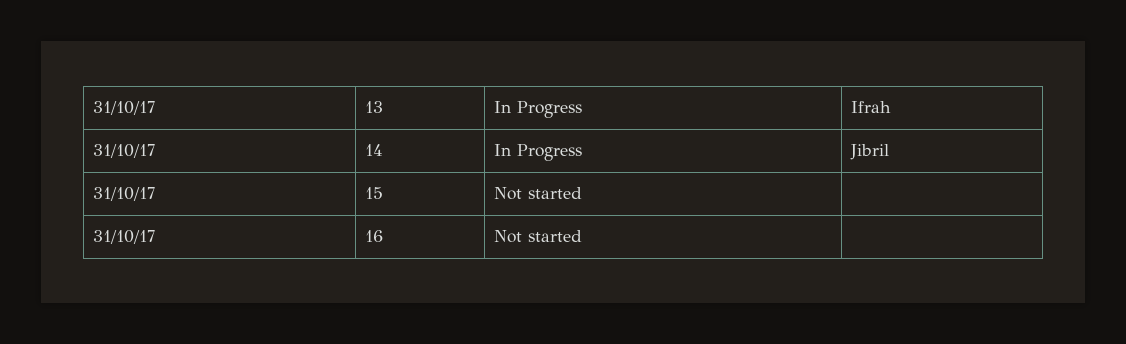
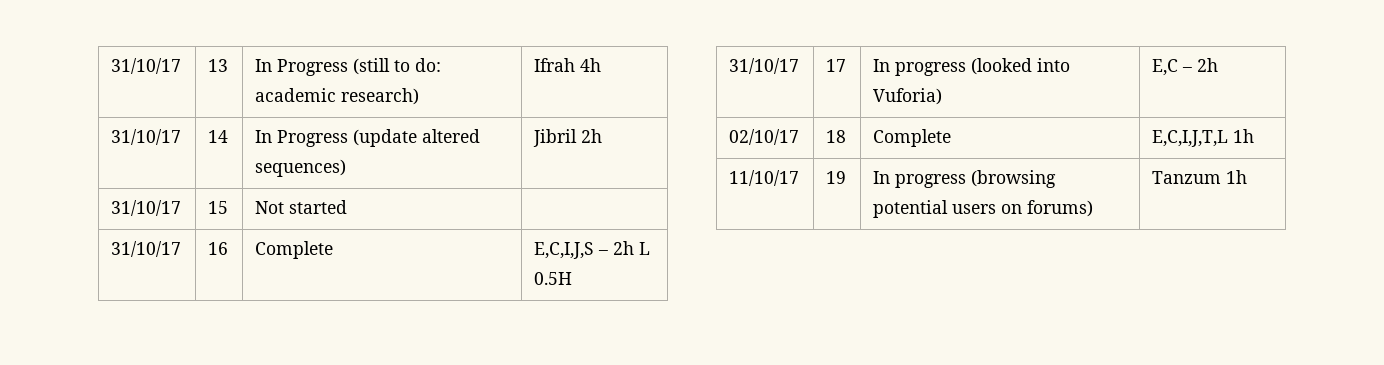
(583, 109) none -> [353,58,442,75] [255,88,420,105] (still to do: academic research)
(892, 107) none -> [580,58,602,72] 4h
(583, 152) none -> [353,129,481,147] [255,159,347,177] (update altered sequences)
(890, 152) none -> [581,129,603,143] 2h
[494,230,583,243] Not started | -> [255,241,334,259] [534,241,651,259] [534,272,573,285] [729,58,800,74] [826,59,847,72] [873,58,1071,76] [873,88,943,105] [1152,58,1219,76] [729,129,800,145] [826,130,847,143] [873,129,952,147] [1152,129,1255,147] [729,170,800,186] [826,171,847,184] [873,170,1057,188] [873,200,1094,218] [1152,170,1248,184] Complete | E,C,I,J,S – 2h L 0.5H // 31/10/17 | 17 | In progress (looked into Vuforia) | E,C – 2h // 02/10/17 | 18 | Complete | E,C,I,J,T,L 1h // 11/10/17 | 19 | In progress (browsing potential users on forums) | Tanzum 1h

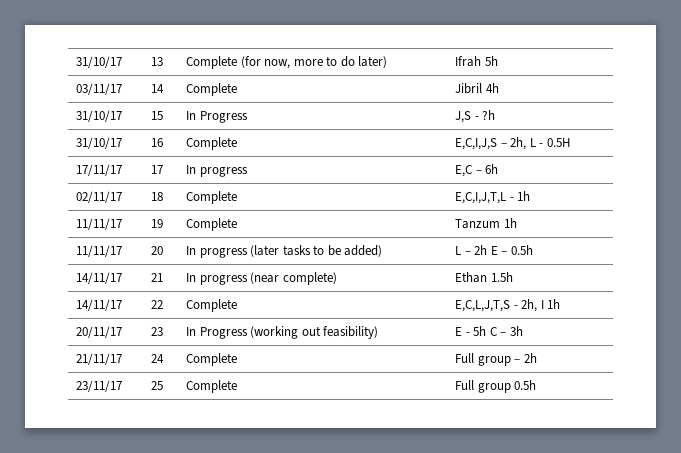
[255,58,442,76] [255,88,420,105] In Progress (still to do: academic research) -> [186,56,388,69] Complete (for now, more to do later)
[580,58,602,72] [111,129,182,145] 4h // 31/10/17 -> [484,56,498,66] [76,83,123,95] 5h // 03/11/17
[255,129,481,147] [255,159,347,177] In Progress (update altered sequences) -> [186,83,238,96] Complete
[581,129,603,143] 2h -> [485,83,499,93] 4h
[255,200,348,214] Not started | -> [186,111,248,123] [455,110,496,123] In Progress | J,S - ?h
[613,241,651,255] 2h L -> [510,137,544,150] 2h, L -
[729,58,800,74] 31/10/17 -> [76,164,123,176] 17/11/17
[971,58,1071,75] [873,88,943,105] (looked into Vuforia) -> (248, 172) none
[1197,58,1219,72] [729,129,800,145] 2h // 02/10/17 -> [485,164,499,174] [76,191,123,203] 6h // 02/11/17
[1233,129,1255,143] [729,170,800,186] 1h // 11/10/17 -> [509,191,531,201] [76,218,123,230] - 1h // 11/11/17
[873,170,1057,188] [873,200,1094,218] [1152,170,1248,184] In progress (browsing potential users on forums) | Tanzum 1h -> [186,218,238,231] [455,218,517,229] [76,245,123,257] [151,246,164,255] [186,245,383,258] [455,245,533,255] [76,272,123,284] [151,273,164,282] [186,272,337,285] [455,272,513,283] [76,299,123,311] [151,300,164,309] [186,299,238,312] [455,299,561,312] [76,326,123,338] [151,327,164,336] [186,326,379,339] [455,326,523,336] [76,353,123,365] [151,354,165,363] [186,353,238,366] [455,353,537,366] [76,380,123,392] [151,381,164,390] [186,380,238,393] [455,380,537,393] Complete | Tanzum 1h // 11/11/17 | 20 | In progress (later tasks to be added) | L – 2h E – 0.5h // 14/11/17 | 21 | In progress (near complete) | Ethan 1.5h // 14/11/17 | 22 | Complete | E,C,L,J,T,S - 2h, I 1h // 20/11/17 | 23 | In Progress (working out feasibility) | E - 5h C – 3h // 21/11/17 | 24 | Complete | Full group – 2h // 23/11/17 | 25 | Complete | Full group 0.5h

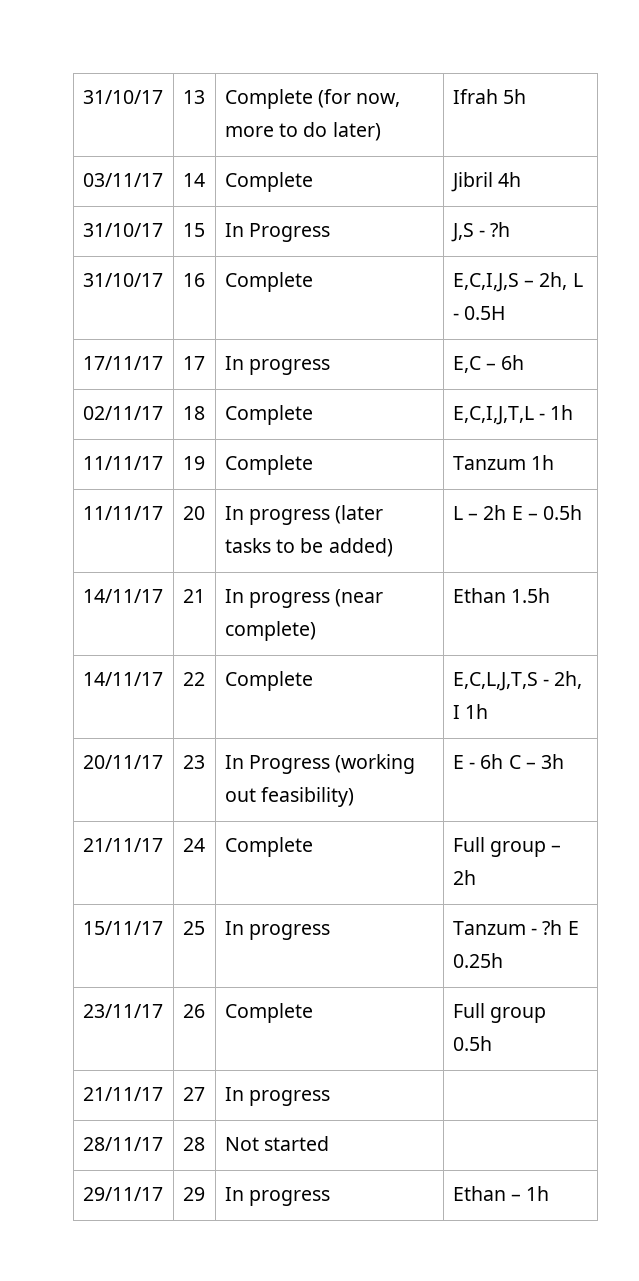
[473,326,487,336] 5h -> [480,754,504,769] 6h
(537, 358) none -> [82,921,163,935] [182,921,205,935] [224,921,331,940] [452,920,579,935] [452,953,503,968] // 15/11/17 | 25 | In progress | Tanzum - ?h E 0.25h
[151,381,164,390] 25 -> [182,1004,205,1018] 26
(537, 385) none -> [82,1087,163,1101] [182,1087,205,1101] [224,1087,331,1106] [82,1137,163,1151] [182,1137,205,1151] [224,1136,330,1151] [82,1187,163,1201] [182,1187,205,1201] [224,1187,331,1206] [452,1186,550,1201] // 21/11/17 | 27 | In progress | // 28/11/17 | 28 | Not started | // 29/11/17 | 29 | In progress | Ethan – 1h

